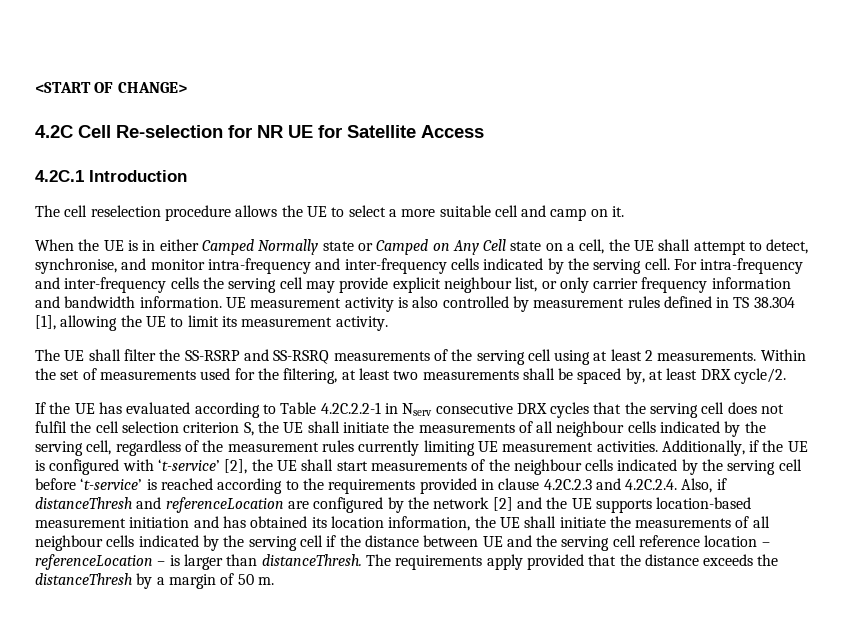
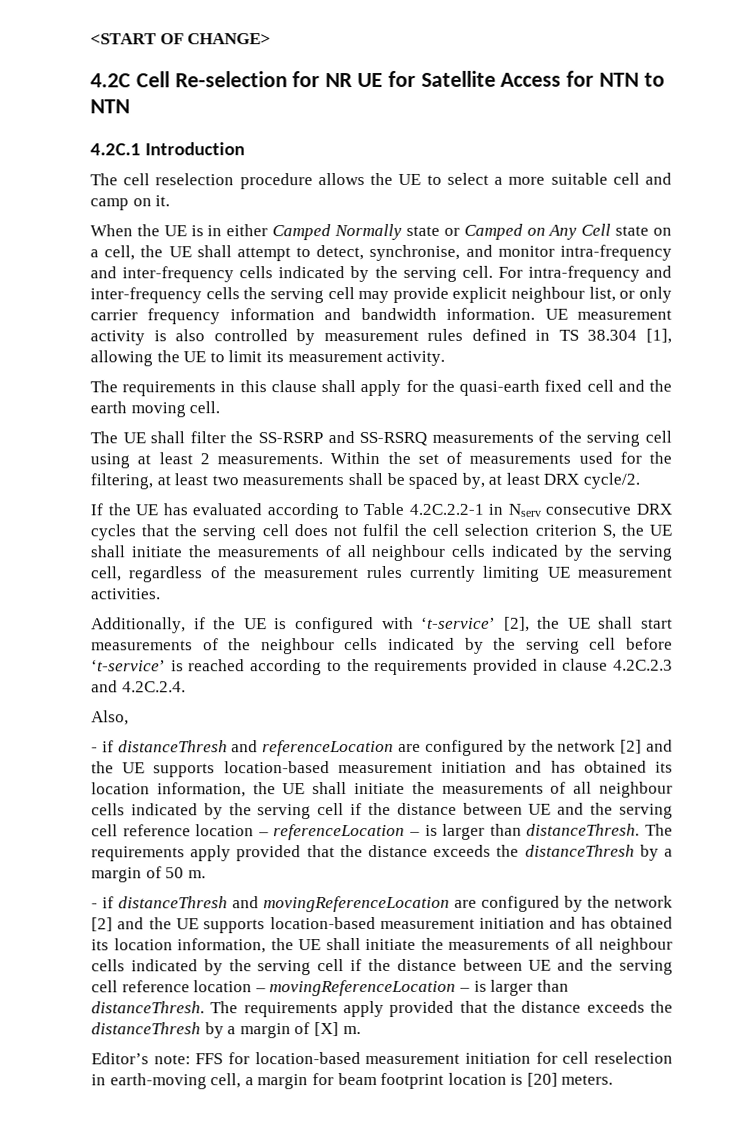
(484, 131) none -> [566,70,665,87] [90,99,130,114] for NTN to NTN
(388, 323) none -> [90,379,672,397] [90,401,221,418] // The requirements in this clause shall apply for the quasi-earth fixed cell and the earth moving cell.
(658, 446) none -> (161, 594) //
(678, 484) none -> (186, 687) //
(713, 485) none -> [91,747,98,753] // -
(274, 581) none -> [91,895,673,913] [91,916,673,934] [91,937,673,954] [91,958,673,976] [91,979,569,997] [91,1000,673,1018] [91,1022,361,1039] [91,1051,673,1065] [91,1072,614,1090] // - if distanceThresh and movingReferenceLocation are configured by the network [2] and the UE supports location-based measurement initiation and has obtained its location information, the UE shall initiate the measurements of all neighbour cells indicated by the serving cell if the distance between UE and the serving cell reference location – movingReferenceLocation – is larger than distanceThresh. The requirements apply provided that the distance exceeds the distanceThresh by a margin of [X] m. // Editor’s note: FFS for location-based measurement initiation for cell reselection in earth-moving cell, a margin for beam footprint location is [20] meters.

